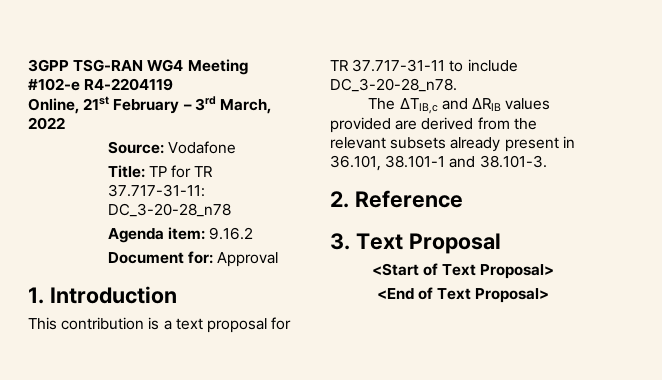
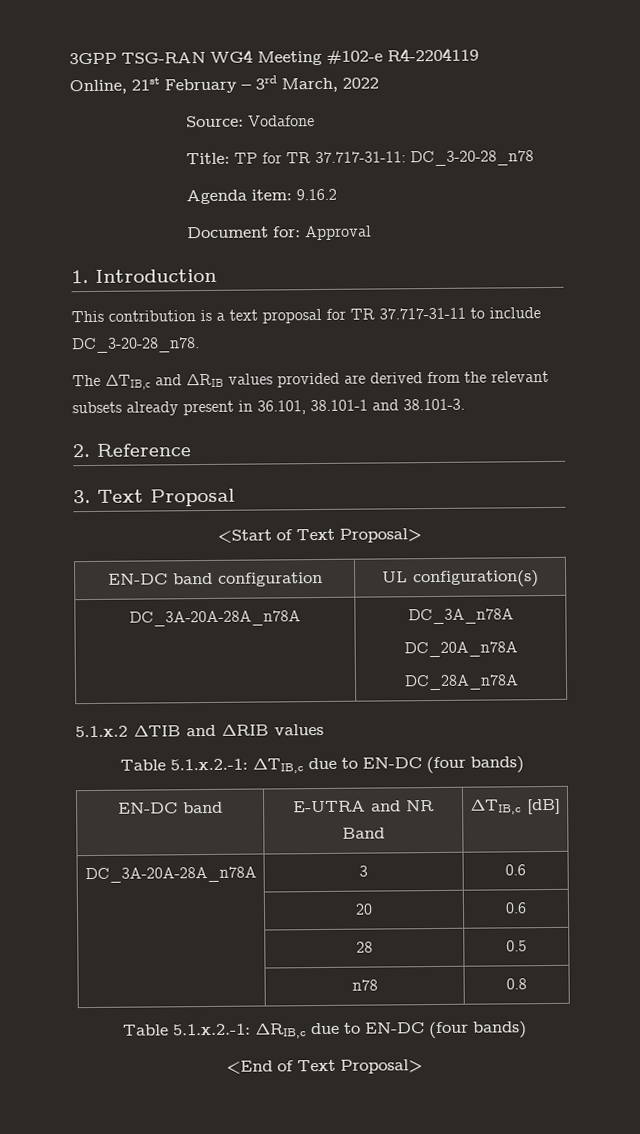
(555, 271) none -> [107,571,323,587] [382,570,539,589] [129,610,301,627] [407,608,514,625] [403,641,518,658] [403,674,519,691] [75,723,324,738] [119,756,524,774] [118,801,223,814] [293,800,435,813] [342,827,385,839] [470,798,561,815] [84,866,257,884] [359,865,368,877] [505,864,526,876] [355,903,373,915] [505,902,527,914] [356,941,373,953] [506,940,527,952] [351,979,378,991] [506,978,527,990] [121,1021,527,1039] // EN-DC band configuration | UL configuration(s) // DC_3A-20A-28A_n78A | DC_3A_n78A // DC_20A_n78A // DC_28A_n78A // 5.1.x.2 ∆TIB and ∆RIB values // Table 5.1.x.2.-1: ΔTIB,c due to EN-DC (four bands) // EN-DC band | E-UTRA and NR Band | ΔTIB,c [dB] // DC_3A-20A-28A_n78A | 3 | 0.6 // | 20 | 0.6 // | 28 | 0.5 // | n78 | 0.8 // Table 5.1.x.2.-1: ΔRIB,c due to EN-DC (four bands)

